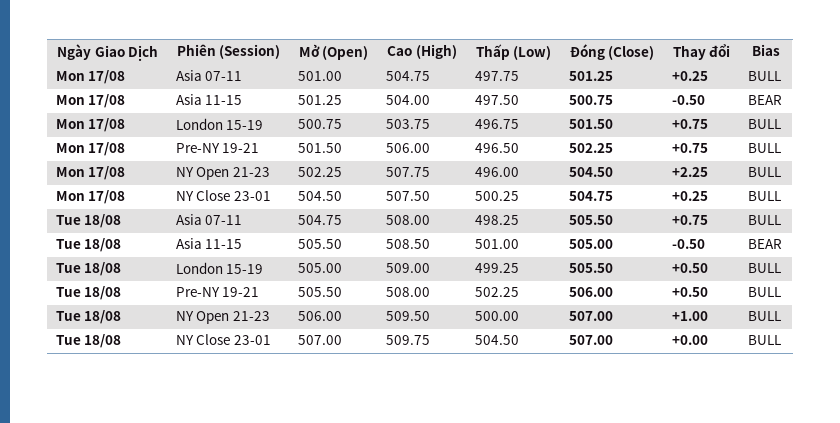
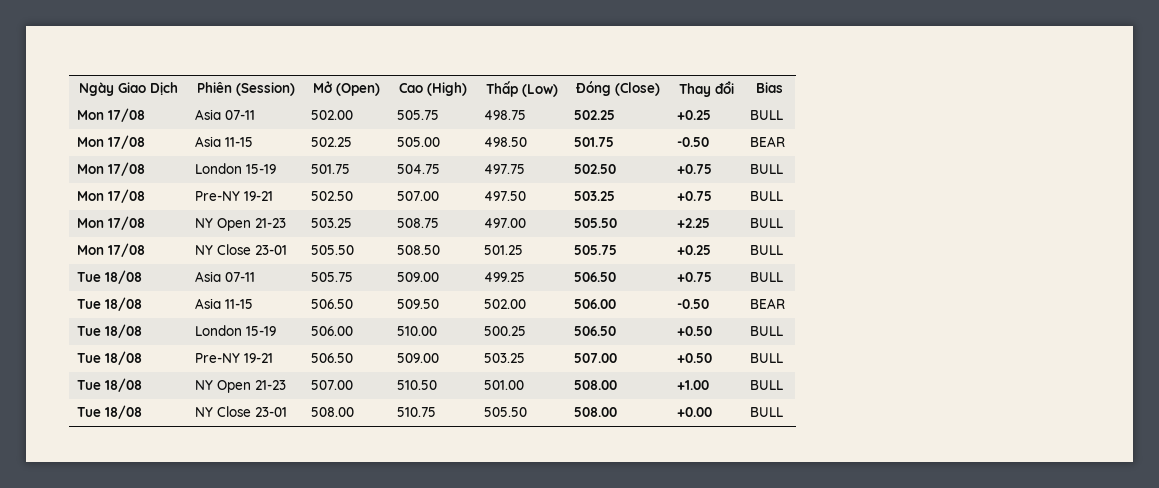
[297,71,342,81] [385,71,430,81] [474,71,519,81] [568,71,613,81] 501.00 | 504.75 | 497.75 | 501.25 -> [311,110,354,120] [397,110,440,120] [484,110,527,120] [574,110,616,120] 502.00 | 505.75 | 498.75 | 502.25
[297,95,342,105] [385,95,430,105] [474,95,519,105] [568,95,613,105] 501.25 | 504.00 | 497.50 | 500.75 -> [311,137,353,147] [397,137,441,147] [484,137,528,147] [574,137,615,147] 502.25 | 505.00 | 498.50 | 501.75
[297,119,342,129] [385,119,430,129] [474,119,519,129] [568,119,613,129] 500.75 | 503.75 | 496.75 | 501.50 -> [311,164,351,174] [397,164,441,174] [484,164,526,174] [574,164,617,174] 501.75 | 504.75 | 497.75 | 502.50
[297,143,342,153] [385,143,430,153] [474,143,519,153] [568,143,613,153] 501.50 | 506.00 | 496.50 | 502.25 -> [311,191,354,201] [397,191,440,201] [484,191,527,201] [574,191,616,201] 502.50 | 507.00 | 497.50 | 503.25
[297,167,342,177] [385,167,430,177] [474,167,519,177] [568,167,613,177] 502.25 | 507.75 | 496.00 | 504.50 -> [311,218,353,228] [397,218,440,228] [484,218,527,228] [574,218,618,228] 503.25 | 508.75 | 497.00 | 505.50
[297,191,342,201] [385,191,430,201] [474,191,519,201] [568,191,613,201] 504.50 | 507.50 | 500.25 | 504.75 -> [311,245,355,255] [397,245,441,255] [484,245,524,255] [574,245,618,255] 505.50 | 508.50 | 501.25 | 505.75
[297,215,342,225] [385,215,430,225] [474,215,519,225] [568,215,613,225] 504.75 | 508.00 | 498.25 | 505.50 -> [311,272,354,282] [397,272,440,282] [484,272,526,282] [574,272,617,282] 505.75 | 509.00 | 499.25 | 506.50
[297,239,342,249] [385,239,430,249] [474,239,519,249] [568,239,613,249] 505.50 | 508.50 | 501.00 | 505.00 -> [311,299,354,309] [397,299,440,309] [484,299,527,309] [574,299,617,309] 506.50 | 509.50 | 502.00 | 506.00
[297,263,342,273] [385,263,430,273] [474,263,519,273] [568,263,613,273] 505.00 | 509.00 | 499.25 | 505.50 -> [311,326,354,336] [397,326,438,336] [484,326,527,336] [574,326,617,336] 506.00 | 510.00 | 500.25 | 506.50
[297,287,342,297] [385,287,430,297] [474,287,519,297] [568,287,613,297] 505.50 | 508.00 | 502.25 | 506.00 -> [311,353,354,363] [397,353,440,363] [484,353,526,363] [574,353,618,363] 506.50 | 509.00 | 503.25 | 507.00
[297,311,342,321] [385,311,430,321] [474,311,519,321] [568,311,613,321] 506.00 | 509.50 | 500.00 | 507.00 -> [311,380,354,390] [397,380,438,390] [484,380,525,390] [574,380,618,390] 507.00 | 510.50 | 501.00 | 508.00
[297,335,342,345] [385,335,430,345] [474,335,519,345] [568,335,613,345] 507.00 | 509.75 | 504.50 | 507.00 -> [311,407,355,417] [397,407,437,417] [484,407,528,417] [574,407,618,417] 508.00 | 510.75 | 505.50 | 508.00

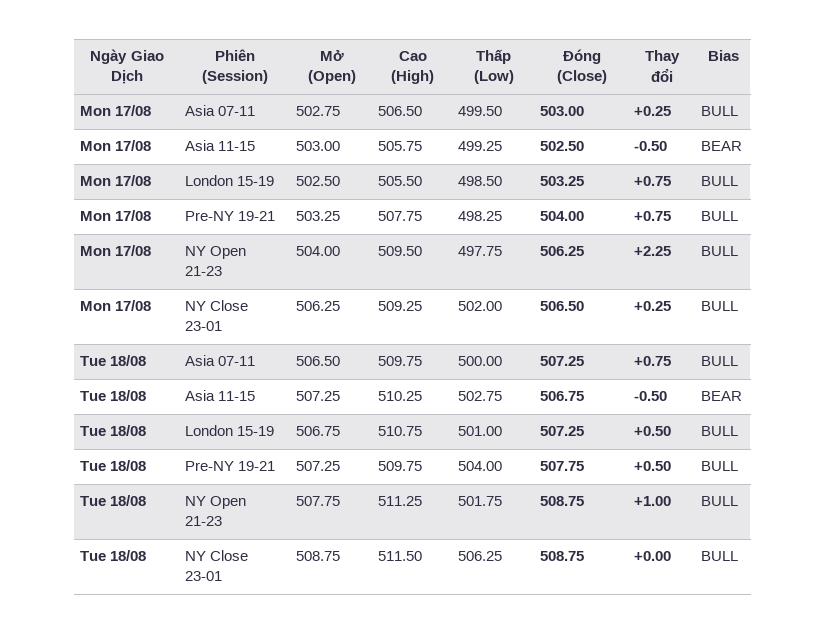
[311,110,354,120] [397,110,440,120] [484,110,527,120] [574,110,616,120] 502.00 | 505.75 | 498.75 | 502.25 -> [296,106,341,116] [378,106,423,116] [458,106,503,116] [540,106,585,116] 502.75 | 506.50 | 499.50 | 503.00
[311,137,353,147] [397,137,441,147] [484,137,528,147] [574,137,615,147] 502.25 | 505.00 | 498.50 | 501.75 -> [296,141,341,151] [378,141,423,151] [458,141,503,151] [540,141,585,151] 503.00 | 505.75 | 499.25 | 502.50
[311,164,351,174] [397,164,441,174] [484,164,526,174] [574,164,617,174] 501.75 | 504.75 | 497.75 | 502.50 -> [296,176,341,186] [378,176,423,186] [458,176,503,186] [540,176,585,186] 502.50 | 505.50 | 498.50 | 503.25
[311,191,354,201] [397,191,440,201] [484,191,527,201] [574,191,616,201] 502.50 | 507.00 | 497.50 | 503.25 -> [296,211,341,221] [378,211,423,221] [458,211,503,221] [540,211,585,221] 503.25 | 507.75 | 498.25 | 504.00
[311,218,353,228] [397,218,440,228] [484,218,527,228] [574,218,618,228] 503.25 | 508.75 | 497.00 | 505.50 -> [296,246,341,256] [378,246,423,256] [458,246,503,256] [540,246,585,256] 504.00 | 509.50 | 497.75 | 506.25
[311,245,355,255] [397,245,441,255] [484,245,524,255] [574,245,618,255] 505.50 | 508.50 | 501.25 | 505.75 -> [296,301,341,311] [378,301,423,311] [458,301,503,311] [540,301,585,311] 506.25 | 509.25 | 502.00 | 506.50
[311,272,354,282] [397,272,440,282] [484,272,526,282] [574,272,617,282] 505.75 | 509.00 | 499.25 | 506.50 -> [296,356,341,366] [378,356,423,366] [458,356,503,366] [540,356,585,366] 506.50 | 509.75 | 500.00 | 507.25
[311,299,354,309] [397,299,440,309] [484,299,527,309] [574,299,617,309] 506.50 | 509.50 | 502.00 | 506.00 -> [296,391,341,401] [378,391,423,401] [458,391,503,401] [540,391,585,401] 507.25 | 510.25 | 502.75 | 506.75
[311,326,354,336] [397,326,438,336] [484,326,527,336] [574,326,617,336] 506.00 | 510.00 | 500.25 | 506.50 -> [296,426,341,436] [378,426,423,436] [458,426,503,436] [540,426,585,436] 506.75 | 510.75 | 501.00 | 507.25
[311,353,354,363] [397,353,440,363] [484,353,526,363] [574,353,618,363] 506.50 | 509.00 | 503.25 | 507.00 -> [296,461,341,471] [378,461,423,471] [458,461,503,471] [540,461,585,471] 507.25 | 509.75 | 504.00 | 507.75
[311,380,354,390] [397,380,438,390] [484,380,525,390] [574,380,618,390] 507.00 | 510.50 | 501.00 | 508.00 -> [296,496,341,506] [378,496,423,506] [458,496,503,506] [540,496,585,506] 507.75 | 511.25 | 501.75 | 508.75
[311,407,355,417] [397,407,437,417] [484,407,528,417] [574,407,618,417] 508.00 | 510.75 | 505.50 | 508.00 -> [296,551,341,561] [378,551,423,561] [458,551,503,561] [540,551,585,561] 508.75 | 511.50 | 506.25 | 508.75

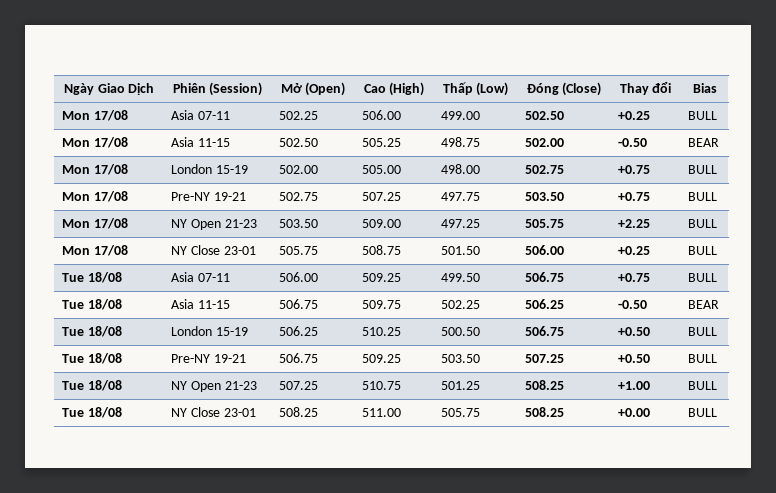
[296,106,341,116] [378,106,423,116] [458,106,503,116] [540,106,585,116] 502.75 | 506.50 | 499.50 | 503.00 -> [279,111,319,120] [362,110,402,120] [441,111,481,120] [525,111,565,120] 502.25 | 506.00 | 499.00 | 502.50
[296,141,341,151] [378,141,423,151] [458,141,503,151] [540,141,585,151] 503.00 | 505.75 | 499.25 | 502.50 -> [279,138,319,147] [362,138,402,147] [441,137,481,147] [525,138,565,147] 502.50 | 505.25 | 498.75 | 502.00
[296,176,341,186] [378,176,423,186] [458,176,503,186] [540,176,585,186] 502.50 | 505.50 | 498.50 | 503.25 -> [279,165,319,174] [362,165,402,174] [441,164,481,174] [525,165,565,174] 502.00 | 505.00 | 498.00 | 502.75
[296,211,341,221] [378,211,423,221] [458,211,503,221] [540,211,585,221] 503.25 | 507.75 | 498.25 | 504.00 -> [279,192,319,201] [362,192,402,201] [441,192,481,201] [525,192,565,201] 502.75 | 507.25 | 497.75 | 503.50
[296,246,341,256] [378,246,423,256] [458,246,503,256] [540,246,585,256] 504.00 | 509.50 | 497.75 | 506.25 -> [279,219,319,228] [362,219,402,228] [441,219,481,228] [525,219,565,228] 503.50 | 509.00 | 497.25 | 505.75
[296,301,341,311] [378,301,423,311] [458,301,503,311] [540,301,585,311] 506.25 | 509.25 | 502.00 | 506.50 -> [279,246,319,255] [362,245,402,255] [441,246,481,255] [525,245,565,255] 505.75 | 508.75 | 501.50 | 506.00
[296,356,341,366] [378,356,423,366] [458,356,503,366] [540,356,585,366] 506.50 | 509.75 | 500.00 | 507.25 -> [279,272,319,282] [362,273,402,282] [441,273,481,282] [525,272,565,282] 506.00 | 509.25 | 499.50 | 506.75
[296,391,341,401] [378,391,423,401] [458,391,503,401] [540,391,585,401] 507.25 | 510.25 | 502.75 | 506.75 -> [279,299,319,309] [362,300,402,309] [441,300,481,309] [525,299,565,309] 506.75 | 509.75 | 502.25 | 506.25
[296,426,341,436] [378,426,423,436] [458,426,503,436] [540,426,585,436] 506.75 | 510.75 | 501.00 | 507.25 -> [279,326,319,336] [362,327,402,336] [441,327,481,336] [525,326,565,336] 506.25 | 510.25 | 500.50 | 506.75
[296,461,341,471] [378,461,423,471] [458,461,503,471] [540,461,585,471] 507.25 | 509.75 | 504.00 | 507.75 -> [279,353,319,363] [362,354,402,363] [441,354,481,363] [525,354,565,363] 506.75 | 509.25 | 503.50 | 507.25
[296,496,341,506] [378,496,423,506] [458,496,503,506] [540,496,585,506] 507.75 | 511.25 | 501.75 | 508.75 -> [279,381,319,390] [362,381,402,390] [441,381,481,390] [525,380,565,390] 507.25 | 510.75 | 501.25 | 508.25
[296,551,341,561] [378,551,423,561] [458,551,503,561] [540,551,585,561] 508.75 | 511.50 | 506.25 | 508.75 -> [279,407,319,417] [362,408,402,417] [441,408,481,417] [525,407,565,417] 508.25 | 511.00 | 505.75 | 508.25

